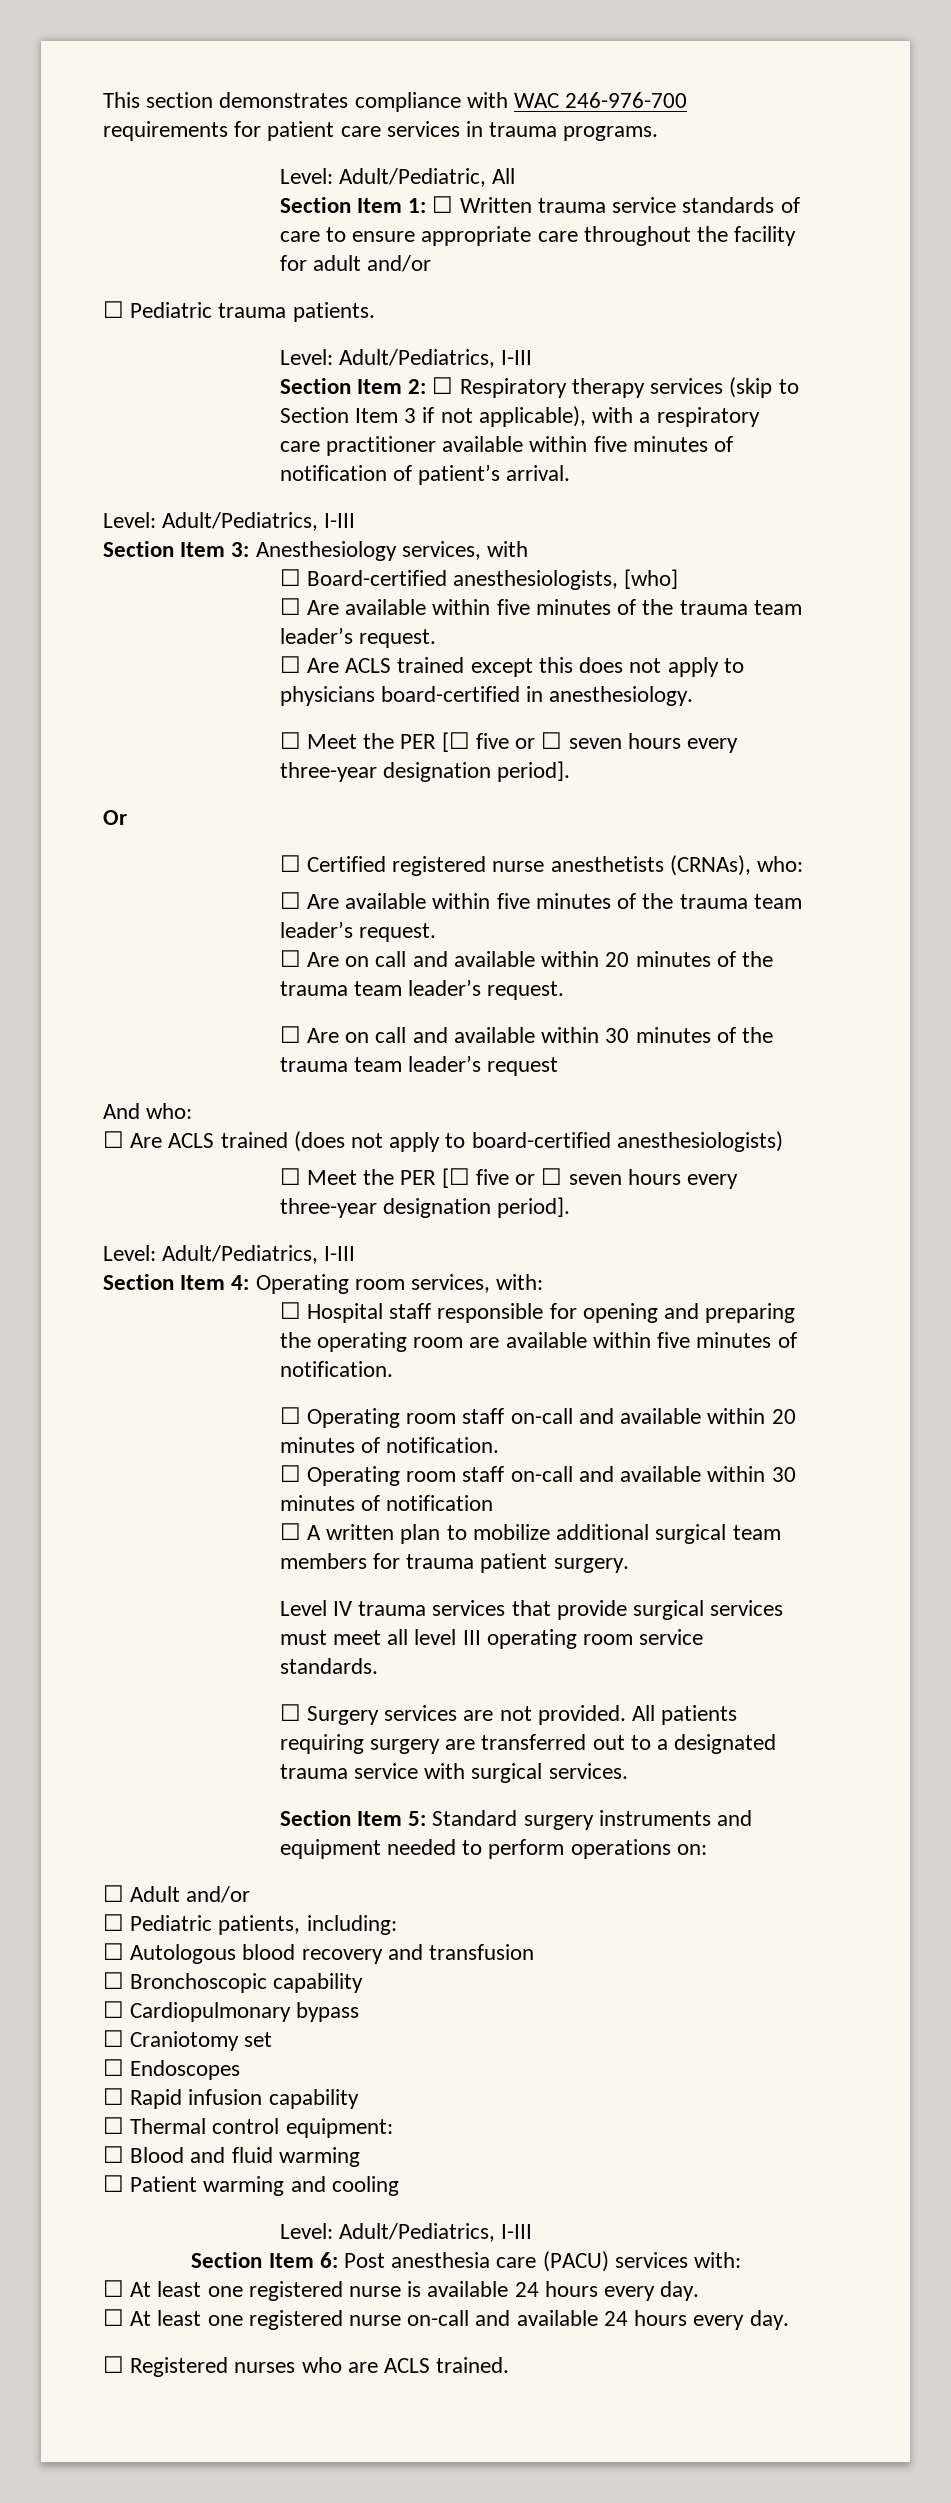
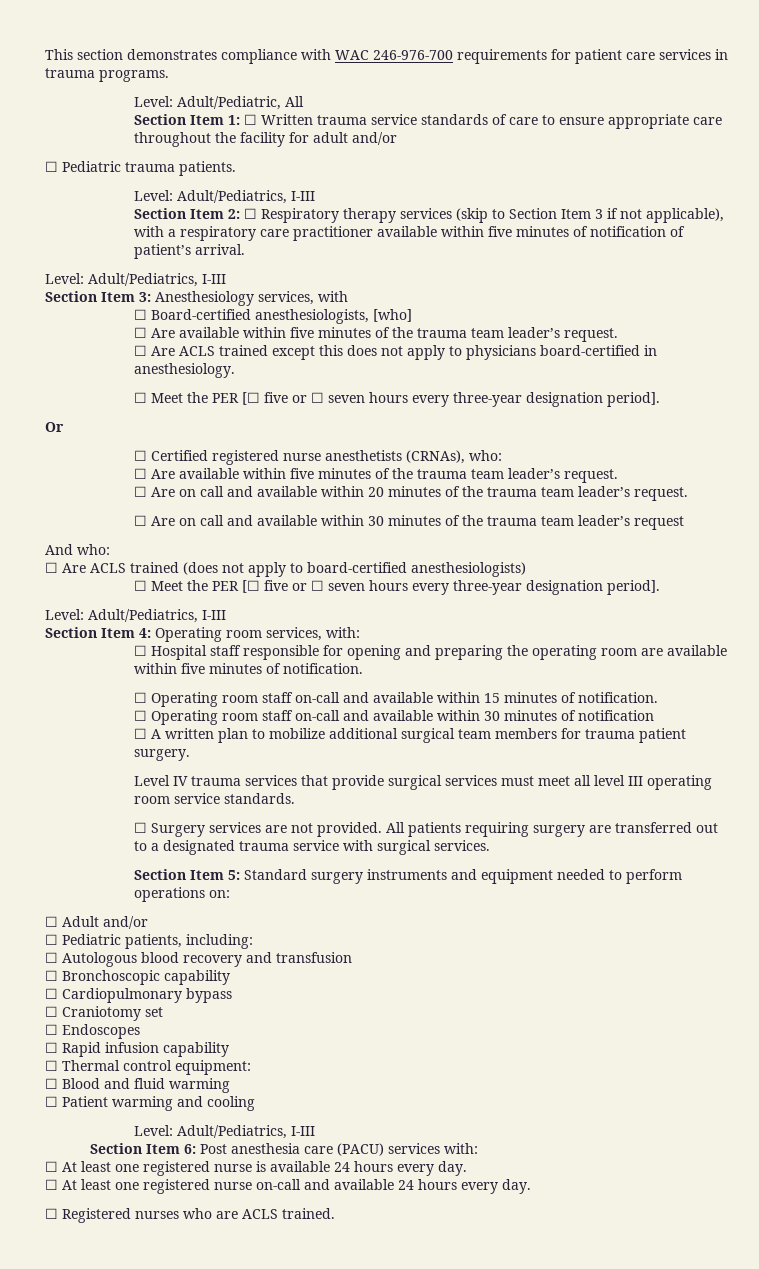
[771,1409,796,1424] 20 -> [484,693,501,703] 15

